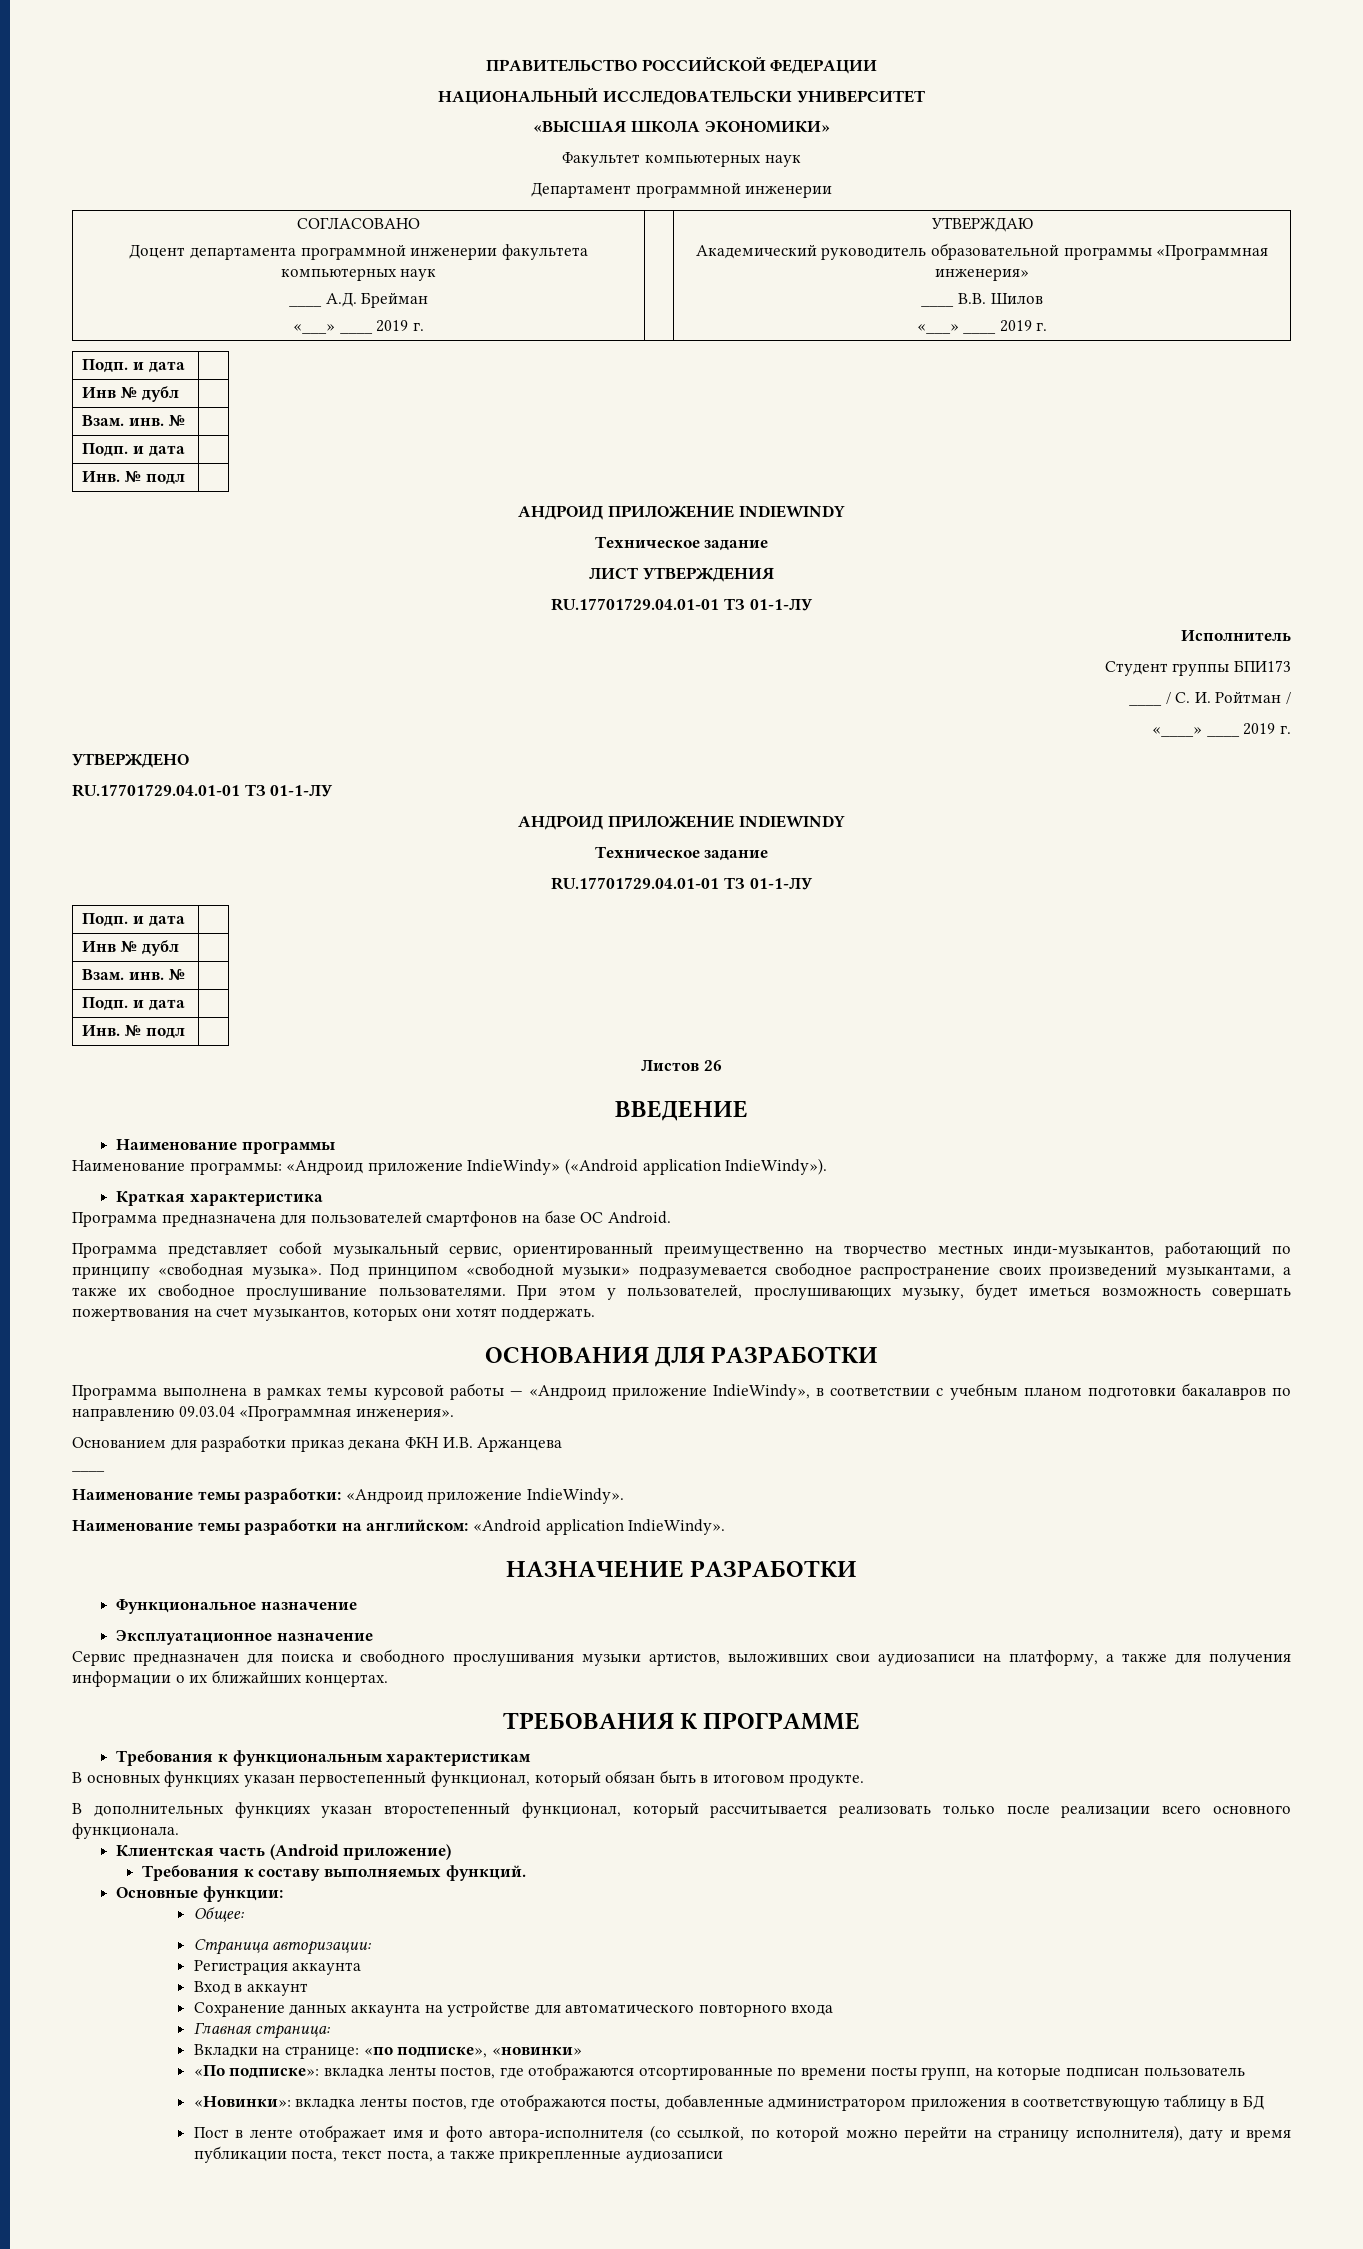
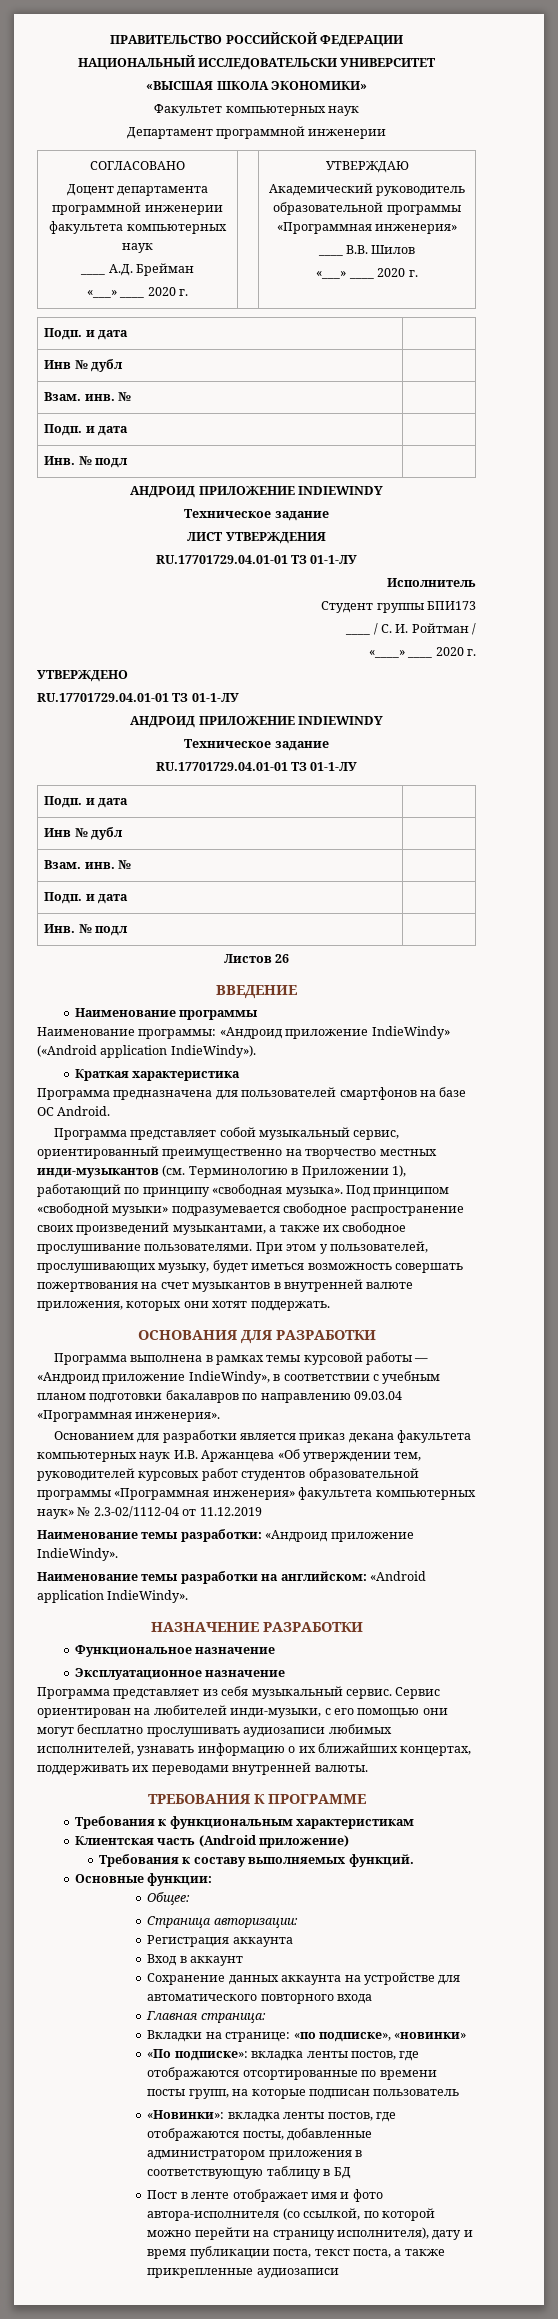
[376,320,409,332] 2019 -> [147,287,176,296] 2020
[999,320,1032,332] 2019 -> [377,268,406,277] 2020
[1243,723,1276,735] 2019 -> [435,647,464,656] 2020
[1013,1245,1155,1258] инди-музыкантов, -> [37,1165,406,1178] инди-музыкантов (см. Терминологию в Приложении 1),
[252,1308,349,1321] музыкантов, -> [192,1279,414,1292] [37,1301,123,1311] музыкантов в внутренней валюте приложения,
(287, 1443) none -> [239,1433,296,1440] является
[404,1437,439,1448] ФКН -> [397,1430,472,1443] [37,1452,171,1462] факультета компьютерных наук
[72,1469,105,1472] // ____ -> [277,1449,422,1462] [37,1468,419,1481] [37,1487,476,1500] [37,1506,262,1519] «Об утверждении тем, руководителей курсовых работ студентов образовательной программы «Программная инженерия» факультета компьютерных наук» № 2.3-02/1112-04 от 11.12.2019
[72,1649,1291,1666] [72,1670,389,1687] Сервис предназначен для поиска и свободного прослушивания музыки артистов, выложивших свои аудиозаписи на платформу, а также для получения информации о их ближайших концертах. -> [37,1686,441,1699] [37,1705,448,1718] [37,1724,392,1737] [37,1743,472,1756] [37,1762,368,1775] Программа представляет из себя музыкальный сервис. Сервис ориентирован на любителей инди-музыки, с его помощью они могут бесплатно прослушивать аудиозаписи любимых исполнителей, узнавать информацию о их ближайших концертах, поддерживать их переводами внутренней валюты.
[72,1770,865,1787] [72,1802,1291,1818] [72,1823,179,1839] // В основных функциях указан первостепенный функционал, который обязан быть в итоговом продукте. // В дополнительных функциях указан второстепенный функционал, который рассчитывается реализовать только после реализации всего основного функционала. -> (415, 1824) none

